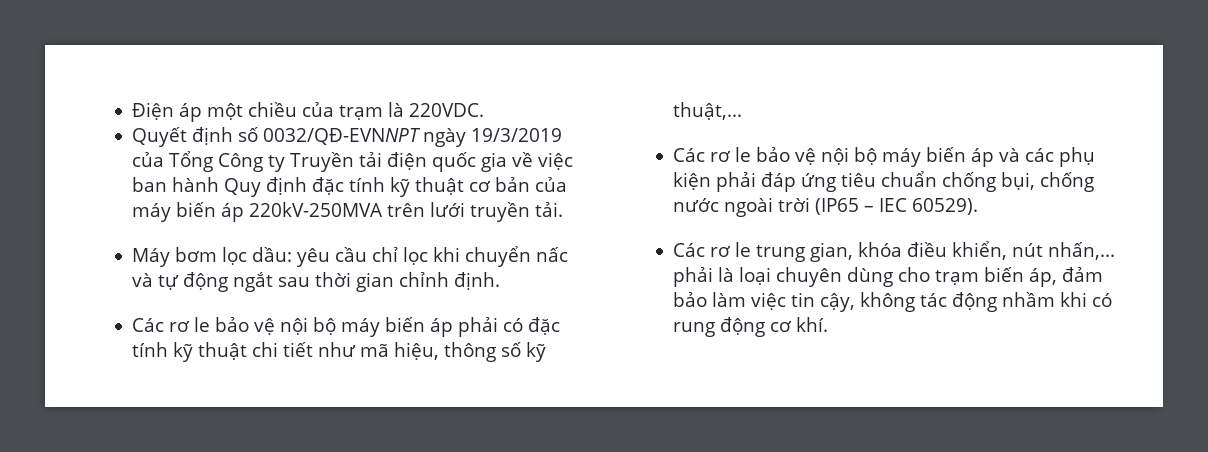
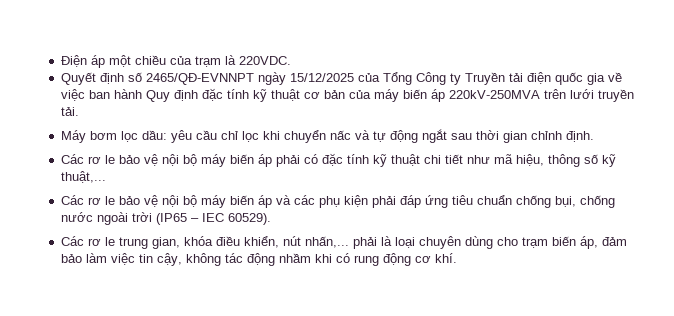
[262,128,562,147] 0032/QĐ-EVNNPT ngày 19/3/2019 -> [145,72,354,85] 2465/QĐ-EVNNPT ngày 15/12/2025

